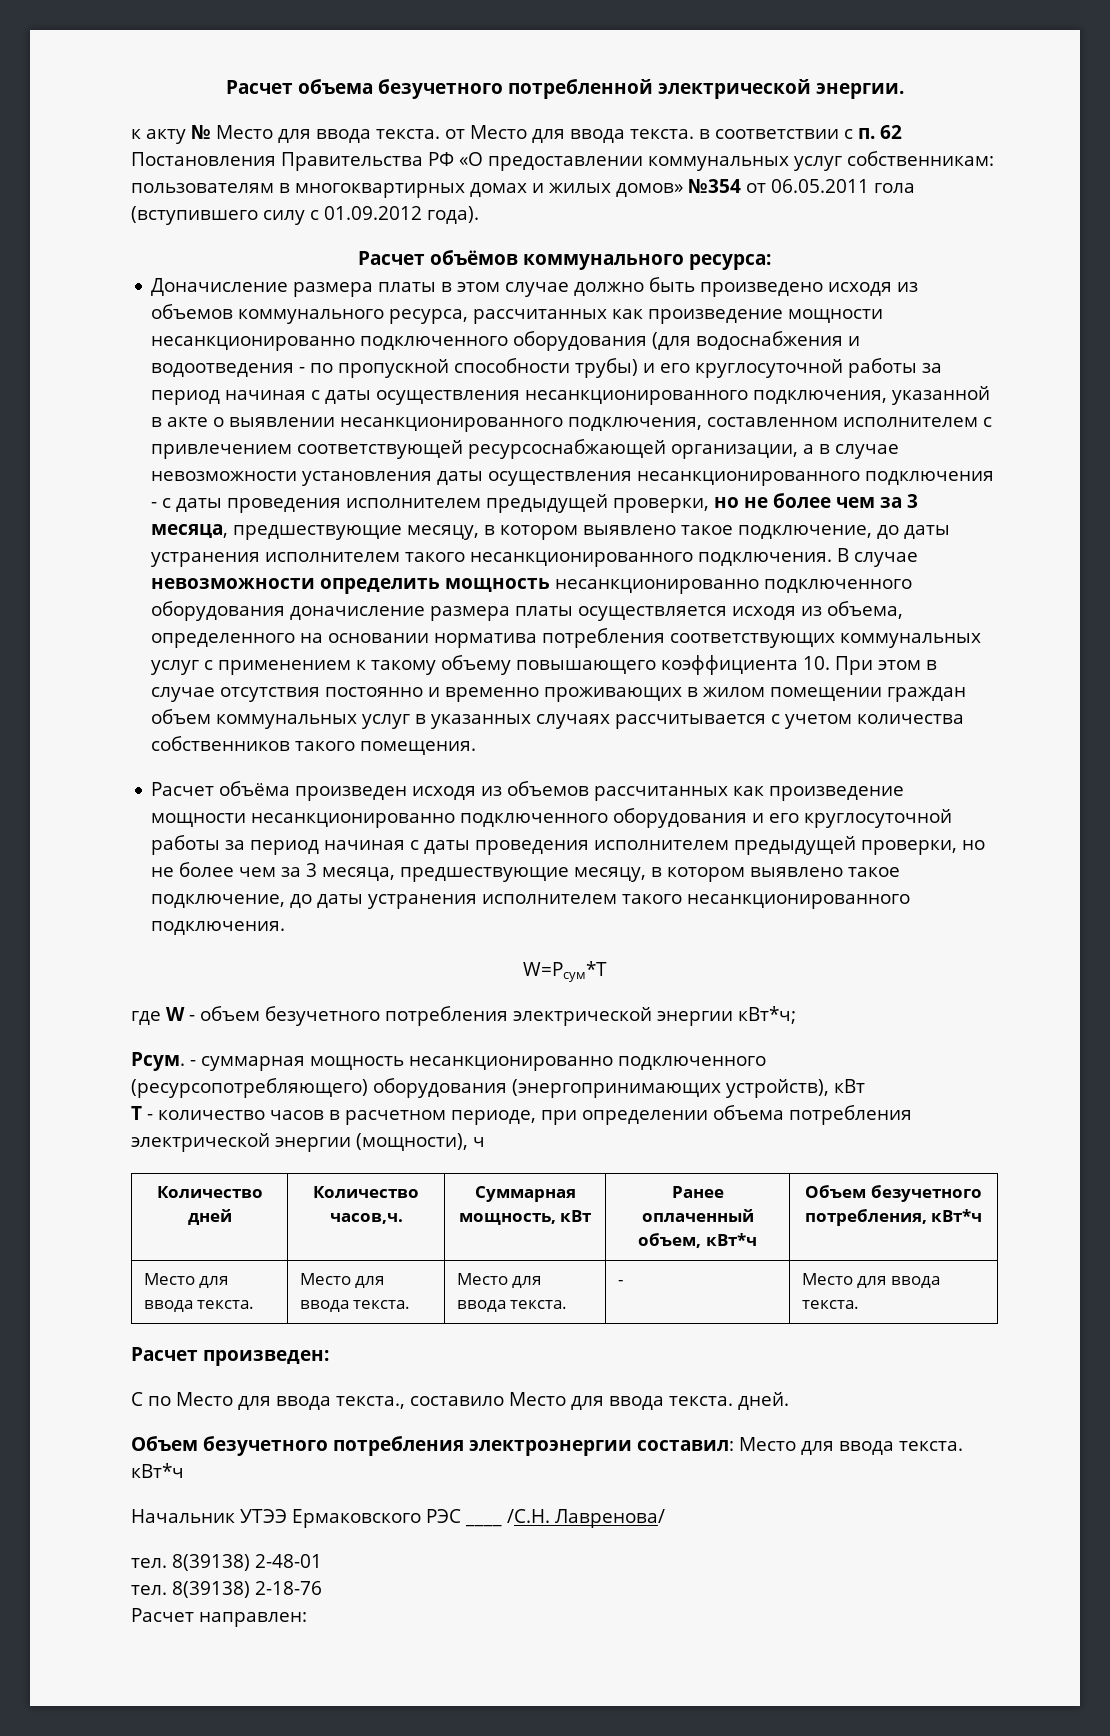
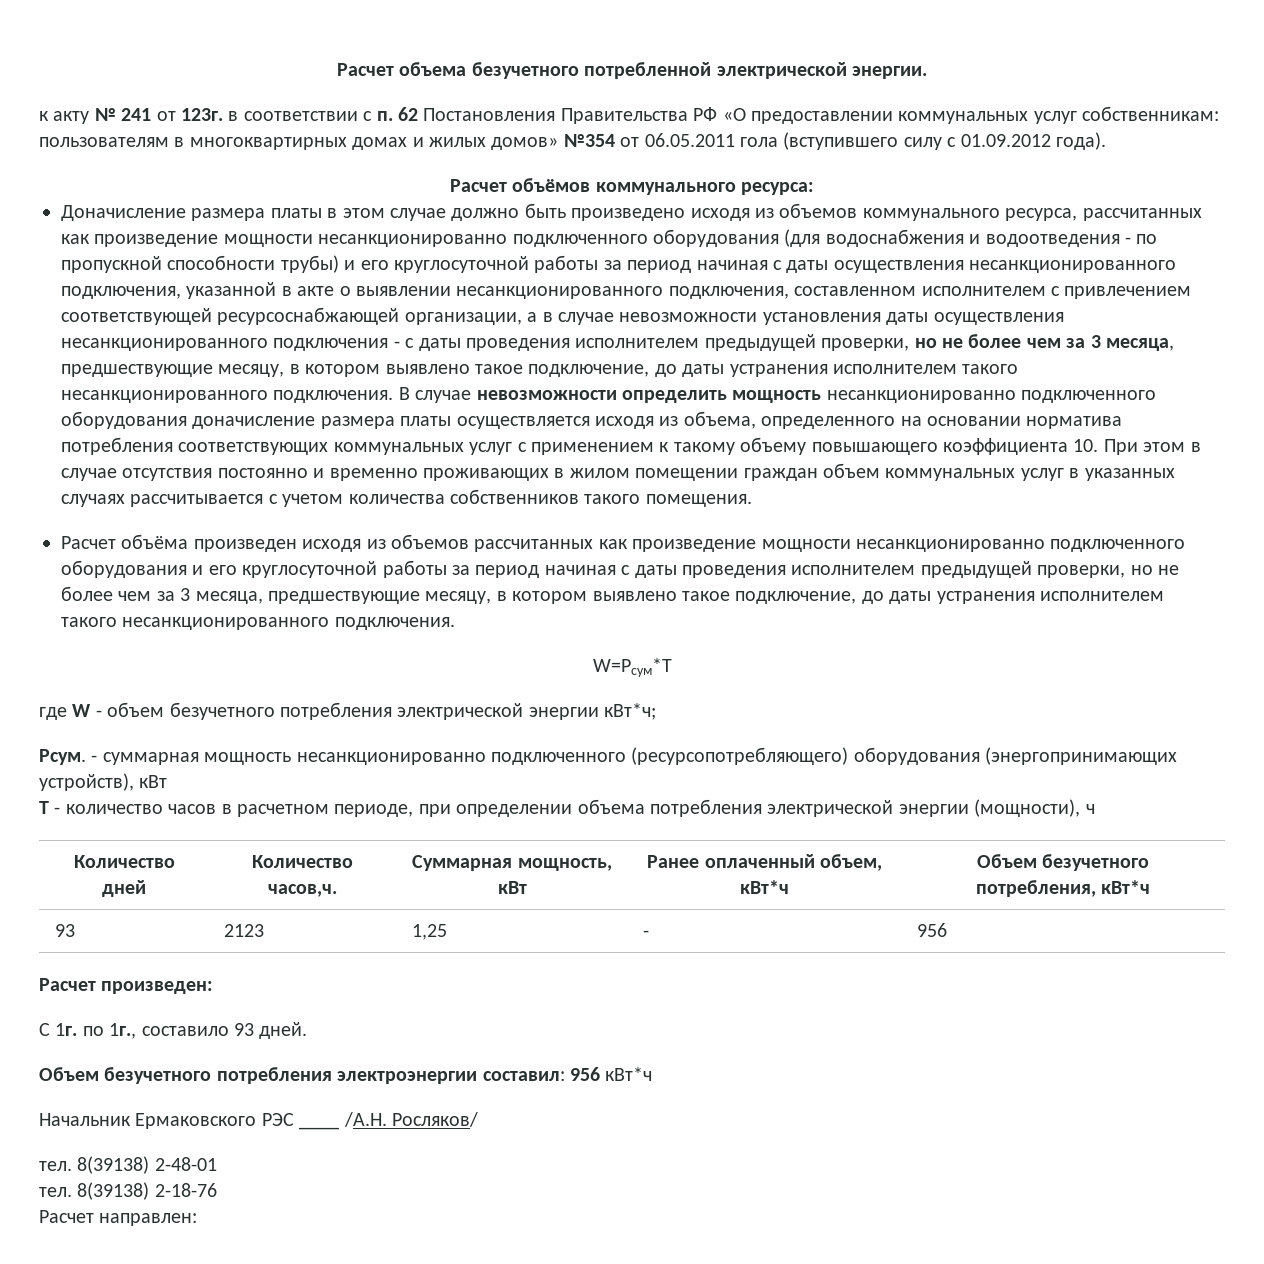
[216,125,694,143] Место для ввода текста. от Место для ввода текста. -> [121,108,224,121] 241 от 123г.
[143,1273,229,1288] [143,1300,255,1312] [299,1273,385,1288] [299,1300,411,1312] [456,1273,542,1288] [456,1300,568,1312] [617,1280,623,1285] [801,1273,940,1288] [801,1300,859,1309] [131,1347,329,1366] [131,1392,733,1410] Место для ввода текста. | Место для ввода текста. | Место для ввода текста. | - | Место для ввода текста. // Расчет произведен: // С по Место для ввода текста., составило Место для ввода текста. -> [54,924,75,937] [223,924,264,937] [411,924,447,940] [642,930,649,937] [916,923,947,937] [39,978,214,994] [39,1023,255,1039] 93 | 2123 | 1,25 | - | 956 // Расчет произведен: // С 1г. по 1г., составило 93
[739,1437,963,1455] Место для ввода текста. -> [569,1067,600,1081] 956
[240,1509,287,1523] УТЭЭ -> (131, 1119) none
[507,1509,665,1528] /С.Н. Лавренова/ -> [343,1112,478,1127] /А.Н. Росляков/

